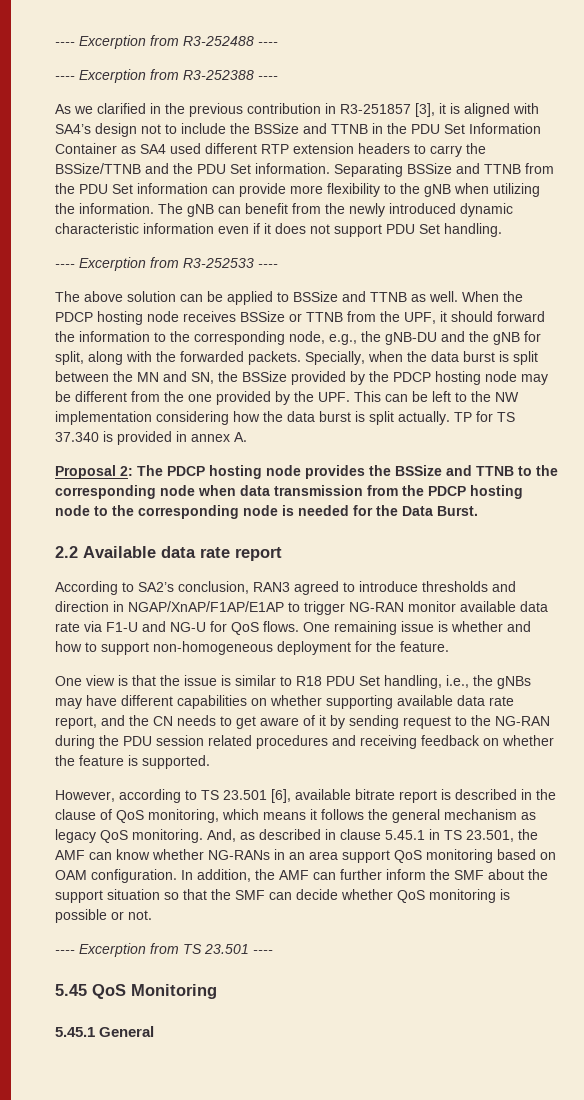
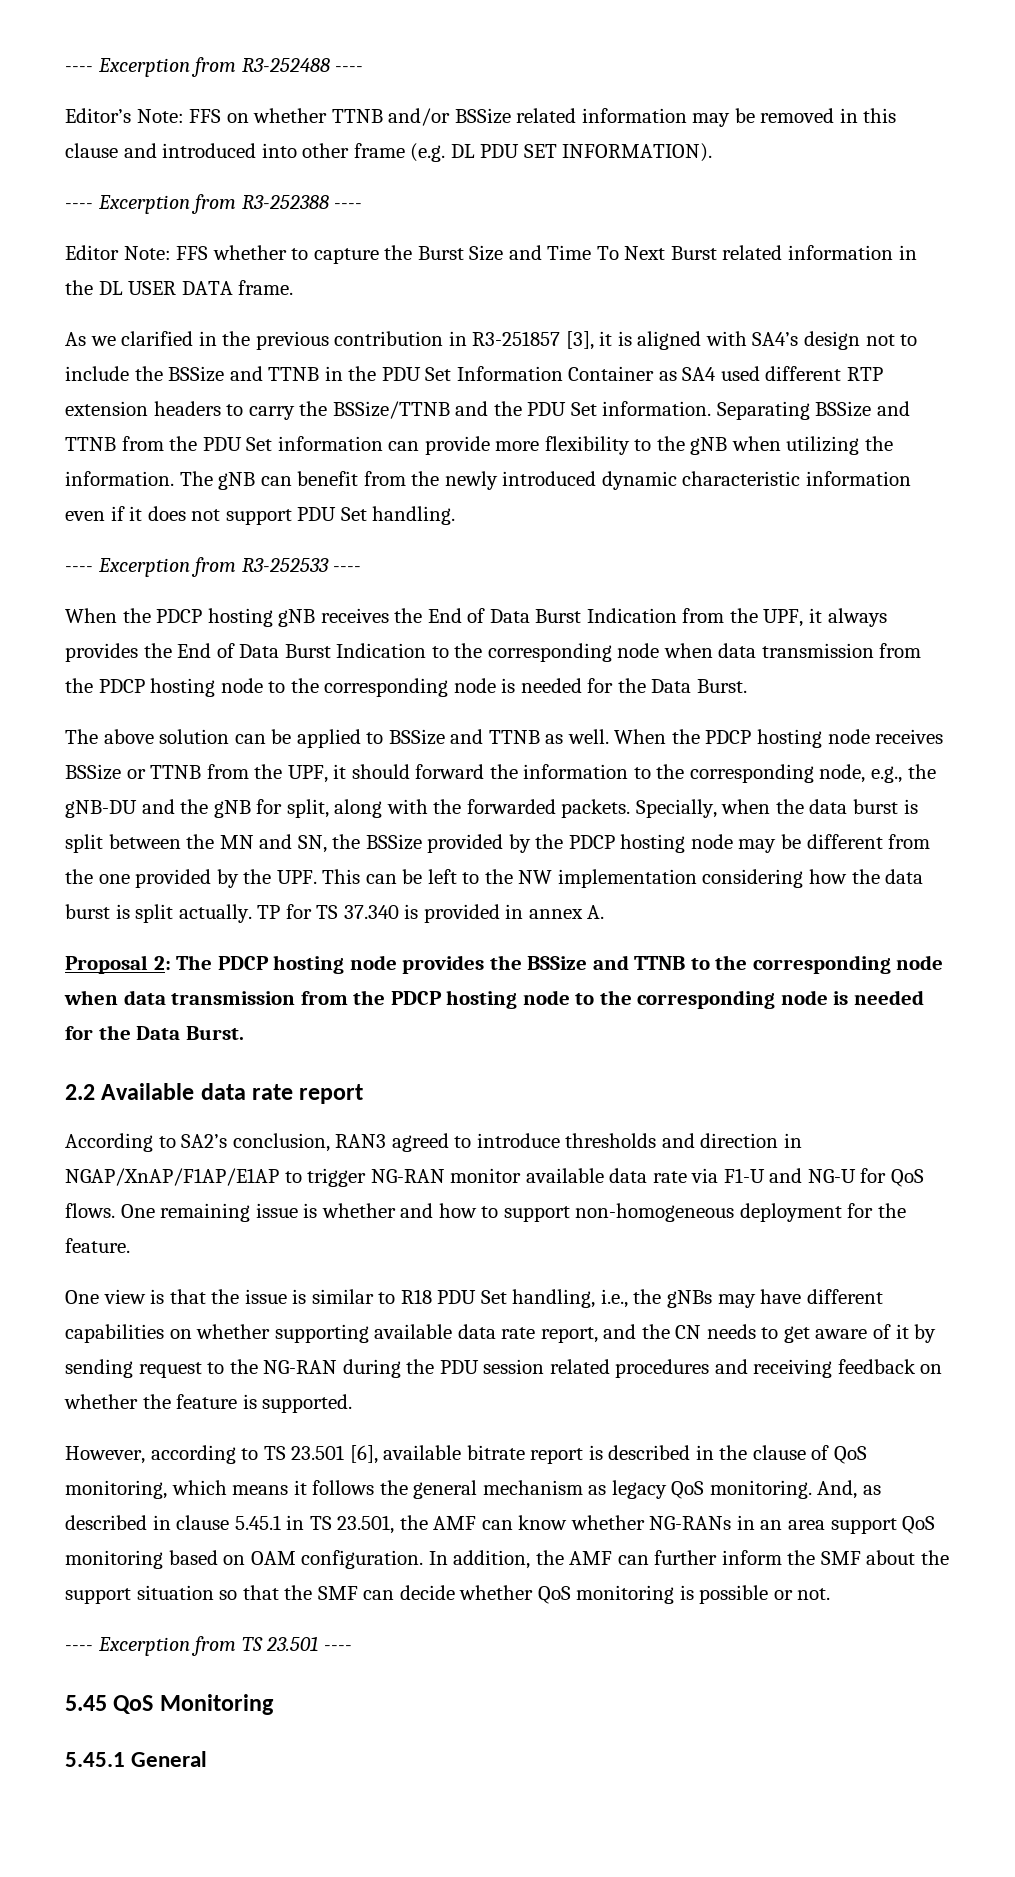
(278, 44) none -> [65,108,897,127] [65,143,713,162] // Editor’s Note: FFS on whether TTNB and/or BSSize related information may be removed in this clause and introduced into other frame (e.g. DL PDU SET INFORMATION).
(278, 78) none -> [65,245,917,264] [65,280,294,295] // Editor Note: FFS whether to capture the Burst Size and Time To Next Burst related information in the DL USER DATA frame.
(278, 266) none -> [65,608,887,627] [65,643,922,662] [65,678,747,697] // When the PDCP hosting gNB receives the End of Data Burst Indication from the UPF, it always provides the End of Data Burst Indication to the corresponding node when data transmission from the PDCP hosting node to the corresponding node is needed for the Data Burst.

